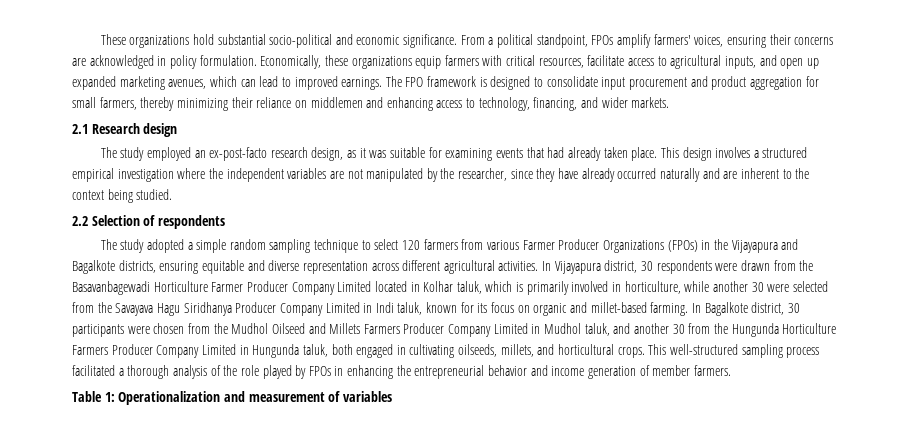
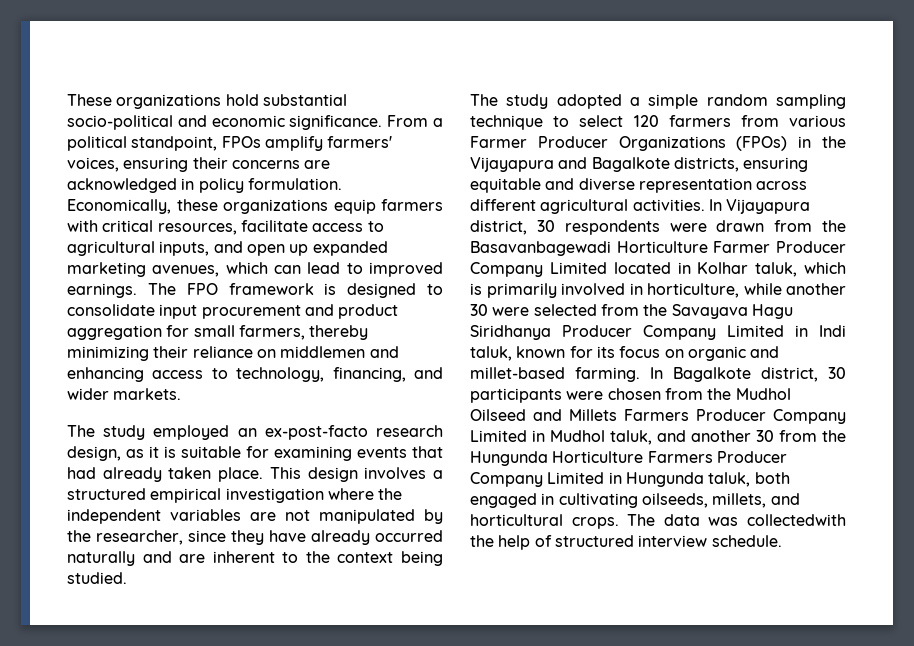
[72,123,178,137] // 2.1 Research design -> (182, 394) none
[369,150,387,158] was -> [164,446,176,458] is
[72,215,225,229] // 2.2 Selection of respondents -> (127, 578) none
[648,344,820,358] [72,365,731,379] [72,391,392,405] This well-structured sampling process facilitated a thorough analysis of the role played by FPOs in enhancing the entrepreneurial behavior and income generation of member farmers. // Table 1: Operationalization and measurement of variables -> [627,514,846,526] [470,535,782,550] The data was collectedwith the help of structured interview schedule.

